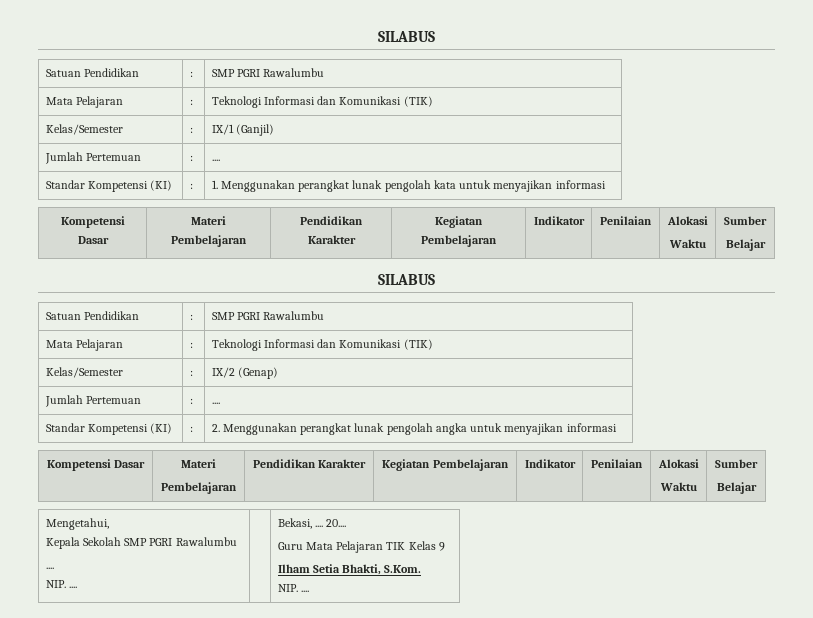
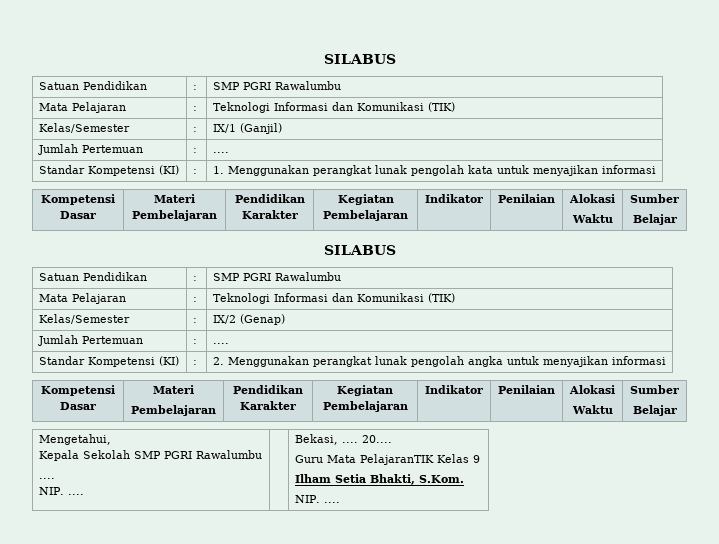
[336,541,406,553] Pelajaran TIK -> [359,454,434,465] PelajaranTIK

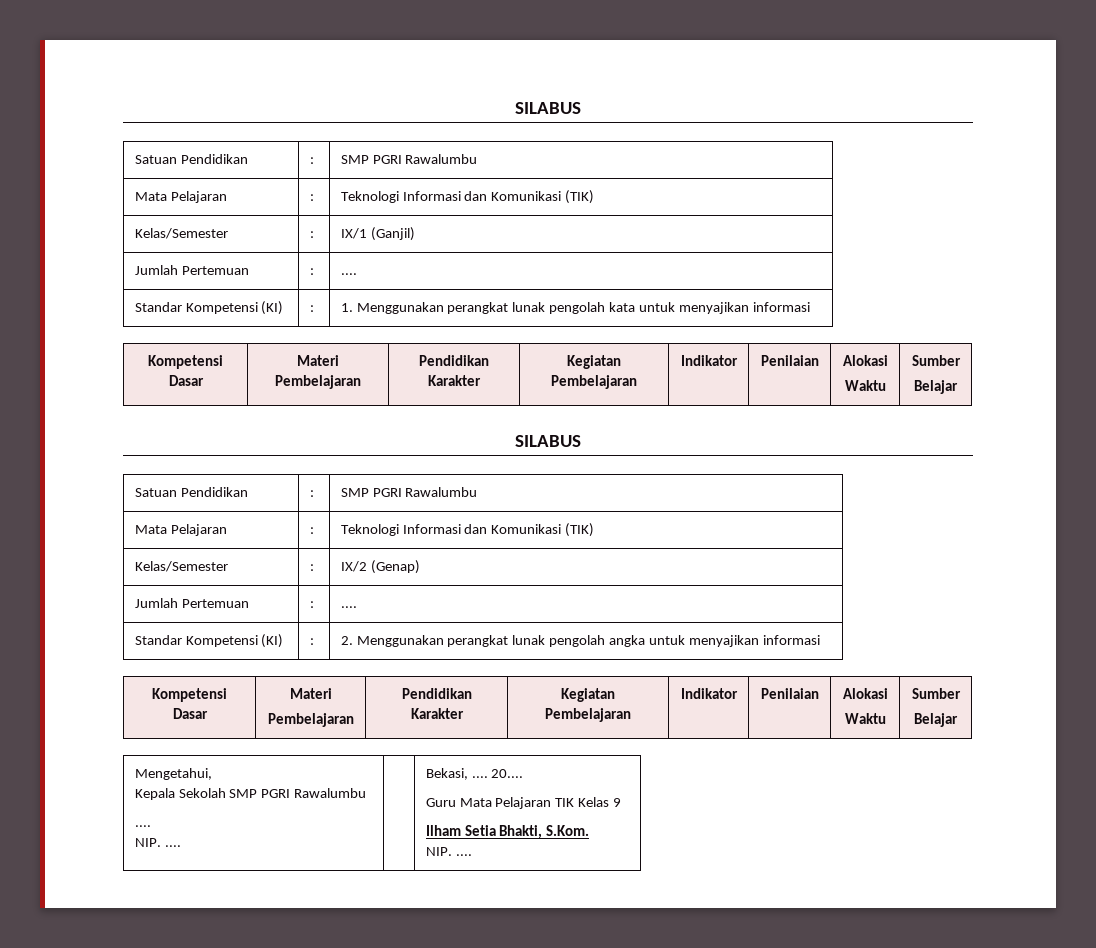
[359,454,434,465] PelajaranTIK -> [495,797,575,809] Pelajaran TIK

